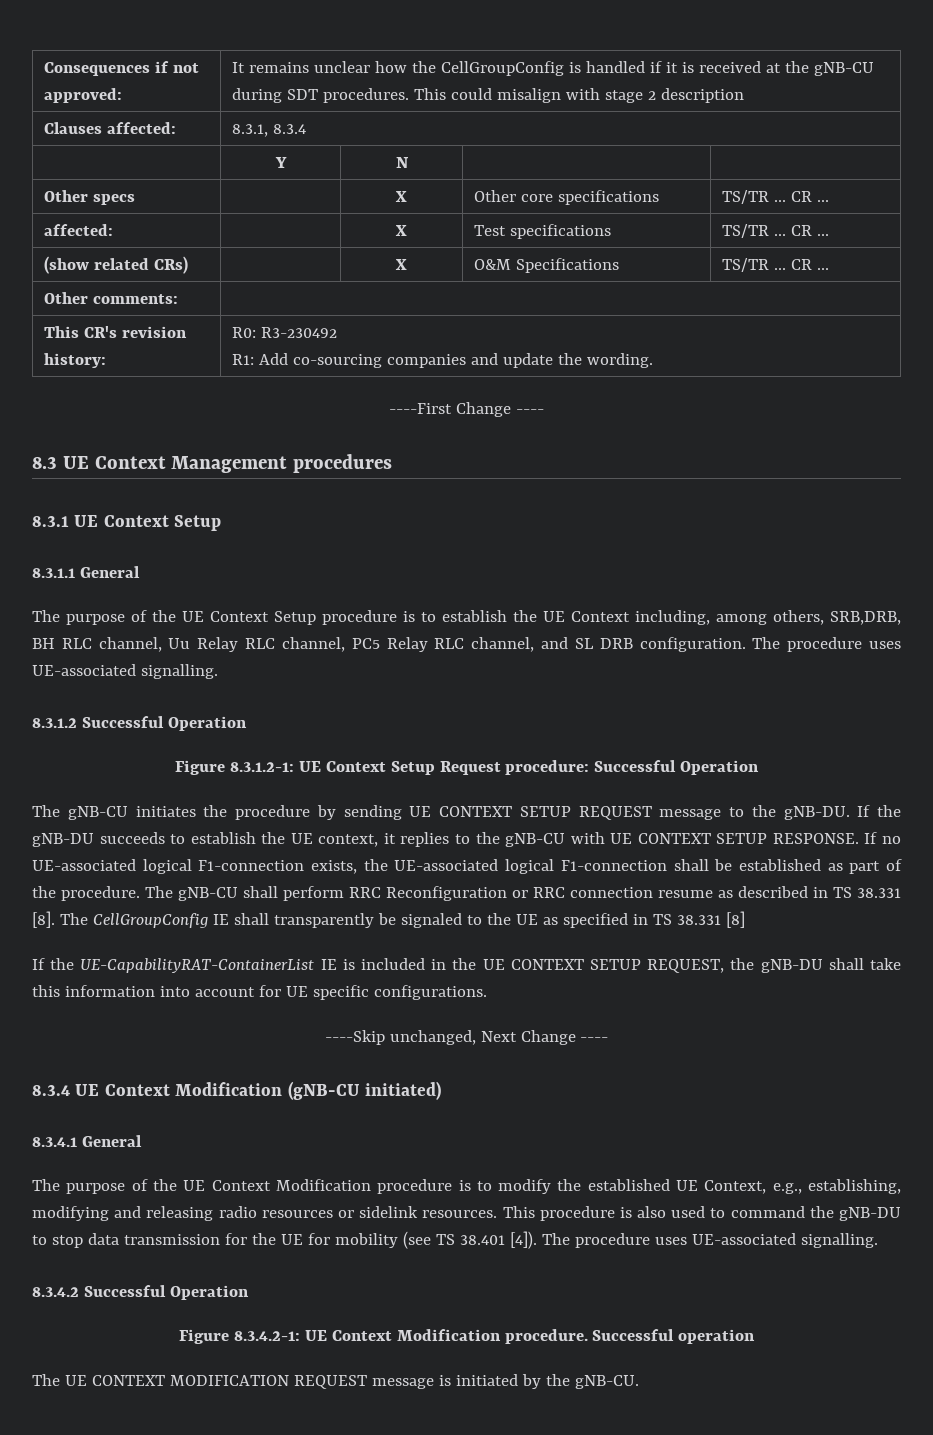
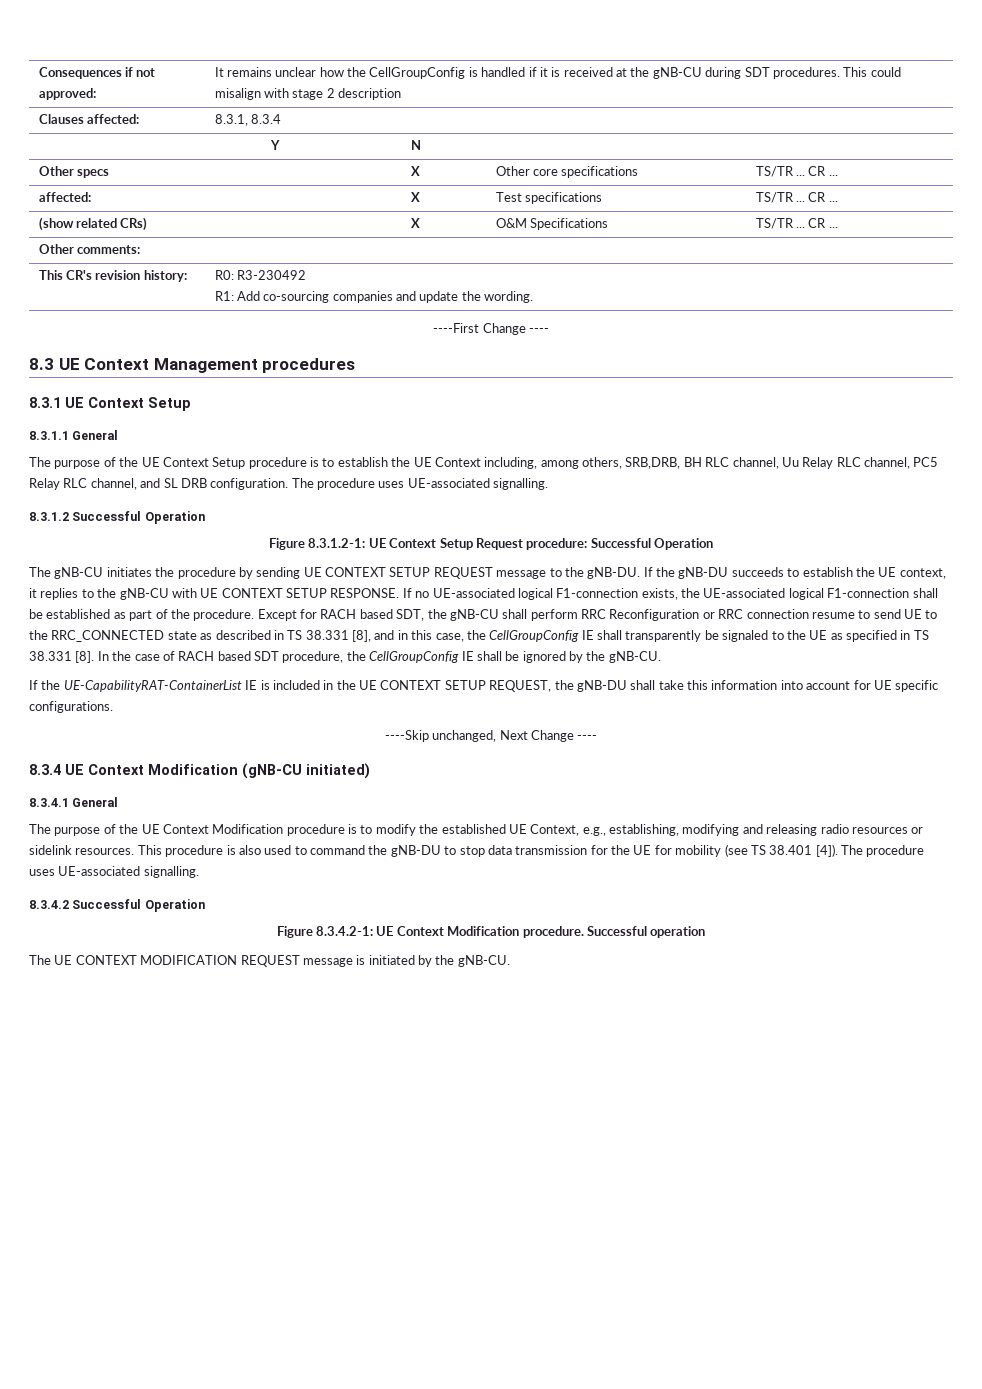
[145,886,173,898] The -> [257,609,447,621] Except for RACH based SDT, the
(713, 894) none -> [858,609,938,619] [29,630,197,642] to send UE to the RRC_CONNECTED state
[32,911,88,928] [8]. The -> [352,630,486,642] [8], and in this case, the
[725,911,745,928] [8] -> [75,651,661,663] [8]. In the case of RACH based SDT procedure, the CellGroupConfig IE shall be ignored by the gNB-CU.

